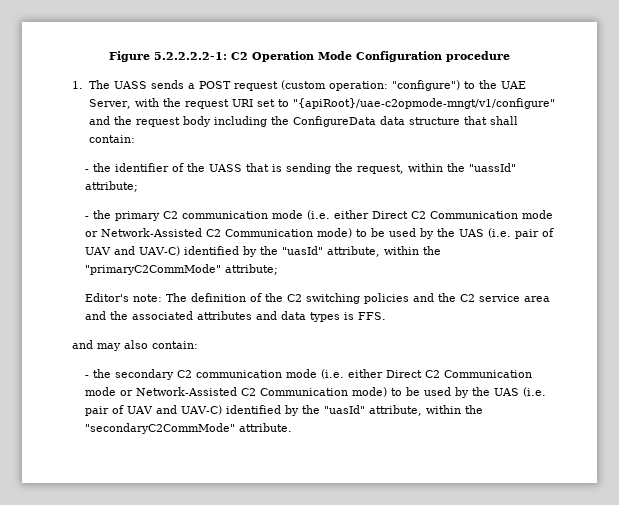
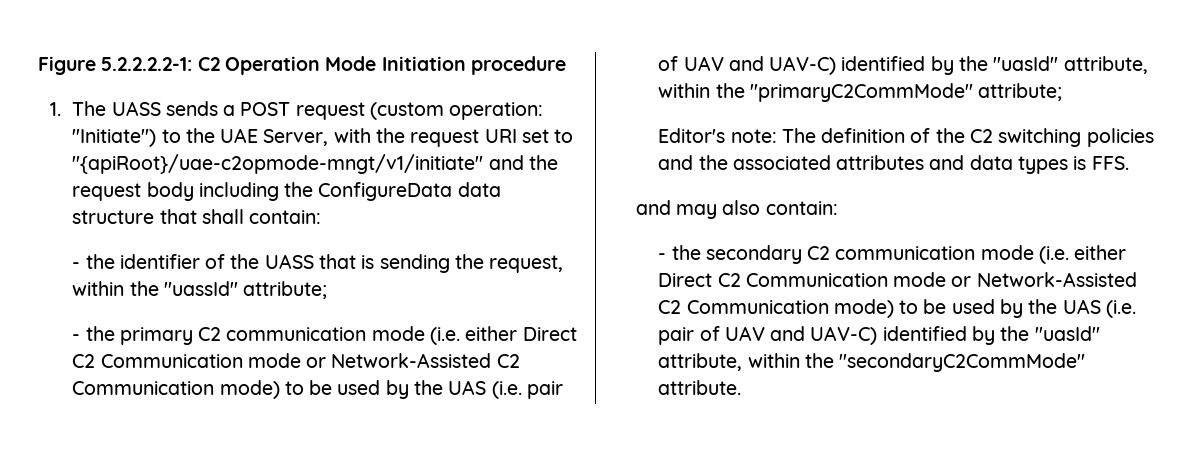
[356,51,442,62] Configuration -> [381,56,466,71] Initiation
[391,80,460,91] "configure") -> [72,129,157,147] "Initiate")
[292,98,555,109] "{apiRoot}/uae-c2opmode-mngt/v1/configure" -> [72,154,484,174] "{apiRoot}/uae-c2opmode-mngt/v1/initiate"
[460,294,551,302] [85,311,129,320] C2 service area and the -> (728, 162) none

